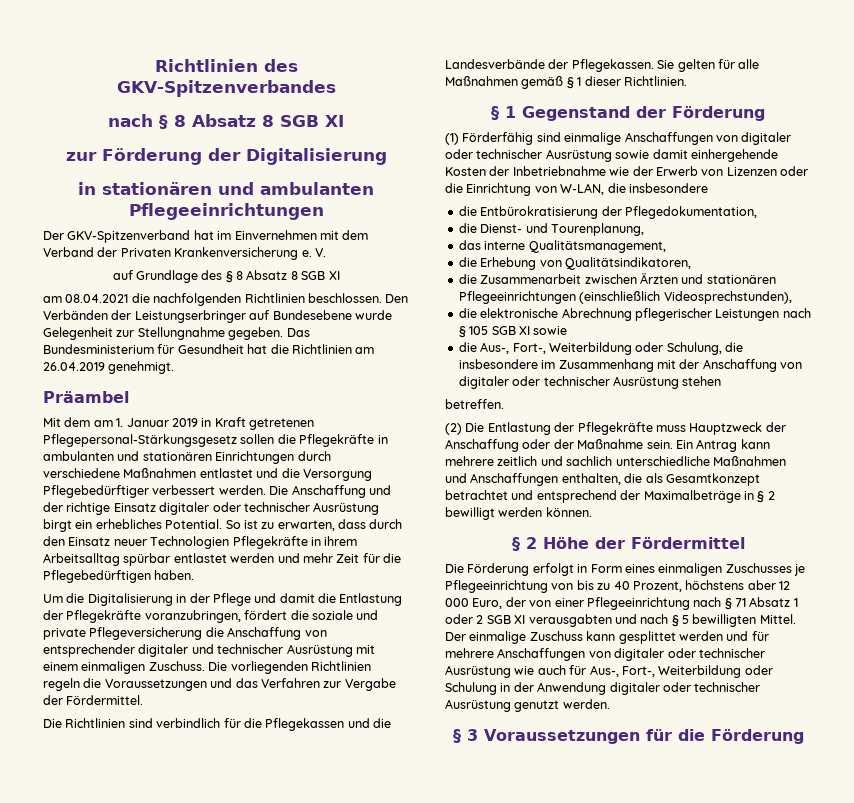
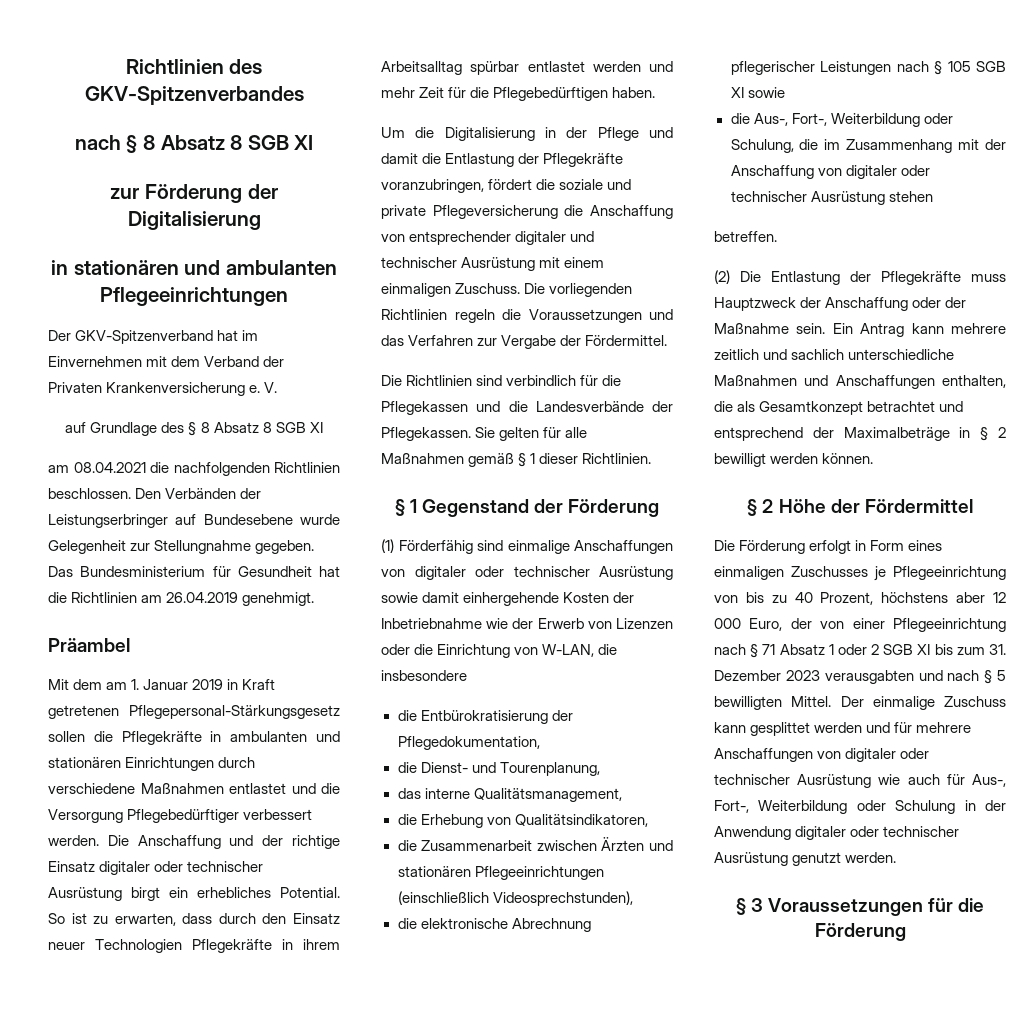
[458,359,538,369] insbesondere -> (819, 144) none
(526, 619) none -> [934,644,1006,655] [714,670,820,681] bis zum 31. Dezember 2023

